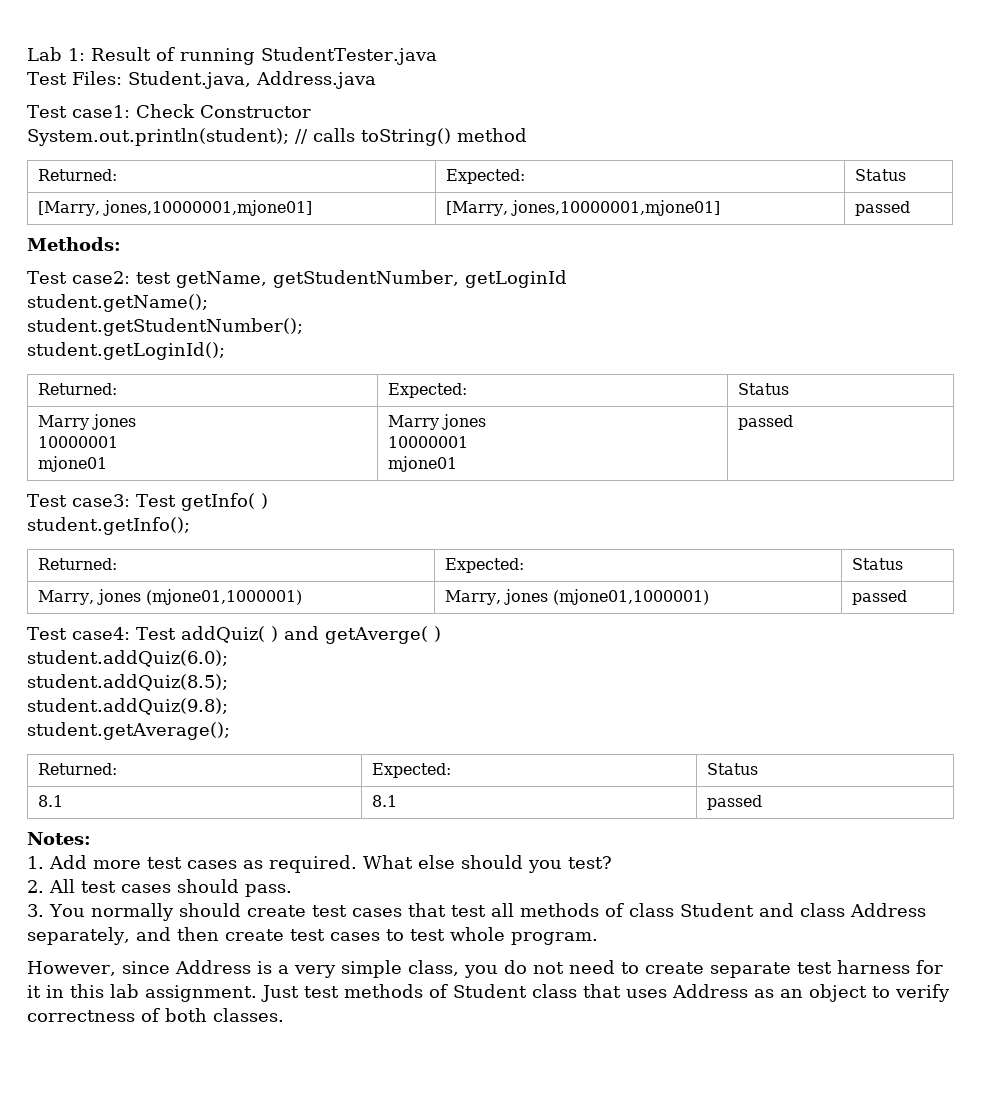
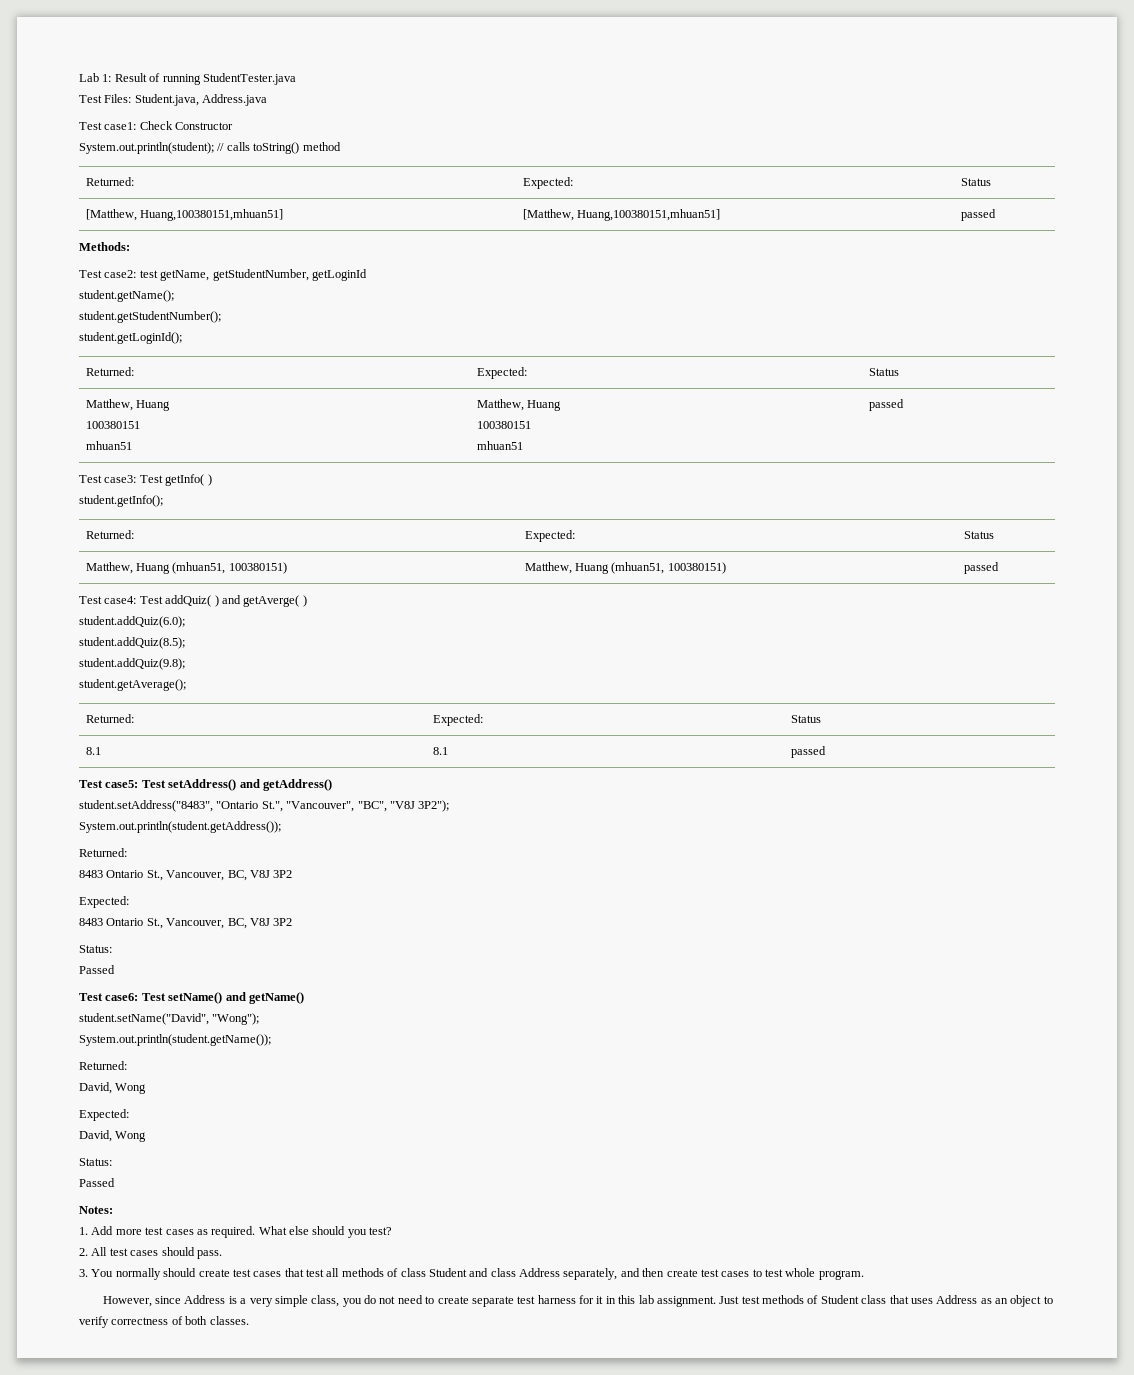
[38,200,313,216] [446,200,721,216] [Marry, jones,10000001,mjone01] | [Marry, jones,10000001,mjone01] -> [85,209,283,221] [522,209,720,221] [Matthew, Huang,100380151,mhuan51] | [Matthew, Huang,100380151,mhuan51]
[38,414,137,430] [38,436,119,448] [38,456,108,472] [388,414,487,430] [388,436,469,448] [388,456,458,472] Marry jones // 10000001 // mjone01 | Marry jones // 10000001 // mjone01 -> [85,399,170,411] [85,421,140,429] [85,441,132,450] [476,399,561,411] [476,421,531,429] [476,441,523,450] Matthew, Huang // 100380151 // mhuan51 | Matthew, Huang // 100380151 // mhuan51
[38,589,303,605] [445,589,710,605] Marry, jones (mjone01,1000001) | Marry, jones (mjone01,1000001) -> [85,562,287,574] [524,562,726,574] Matthew, Huang (mhuan51, 100380151) | Matthew, Huang (mhuan51, 100380151)
(763, 802) none -> [79,779,332,791] [79,800,450,812] [79,821,281,833] [79,848,127,857] [79,870,293,881] [79,896,129,908] [79,918,293,929] [79,945,112,953] [79,965,115,974] [79,992,304,1004] [79,1013,260,1025] [79,1034,271,1046] [79,1061,127,1070] [79,1082,147,1094] [79,1109,129,1121] [79,1130,147,1142] [79,1158,112,1166] [79,1178,115,1187] // Test case5: Test setAddress() and getAddress() // student.setAddress("8483", "Ontario St.", "Vancouver", "BC", "V8J 3P2"); // System.out.println(student.getAddress()); // Returned: // 8483 Ontario St., Vancouver, BC, V8J 3P2 // Expected: // 8483 Ontario St., Vancouver, BC, V8J 3P2 // Status: // Passed // Test case6: Test setName() and getName() // student.setName("David", "Wong"); // System.out.println(student.getName()); // Returned: // David, Wong // Expected: // David, Wong // Status: // Passed

